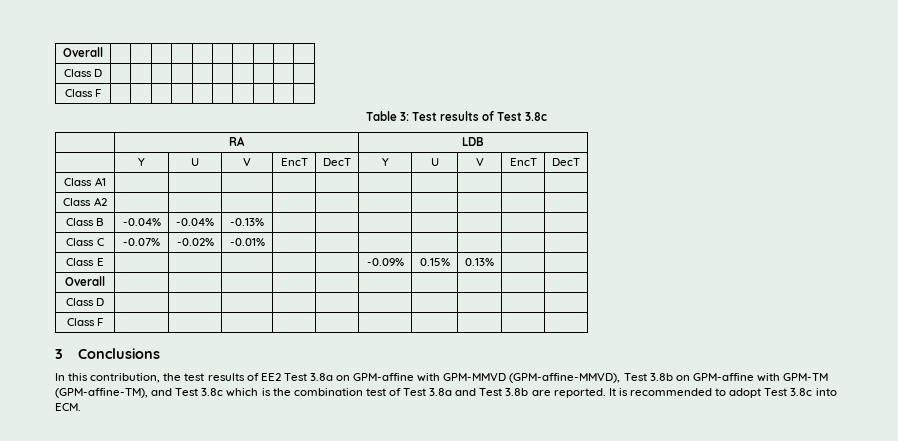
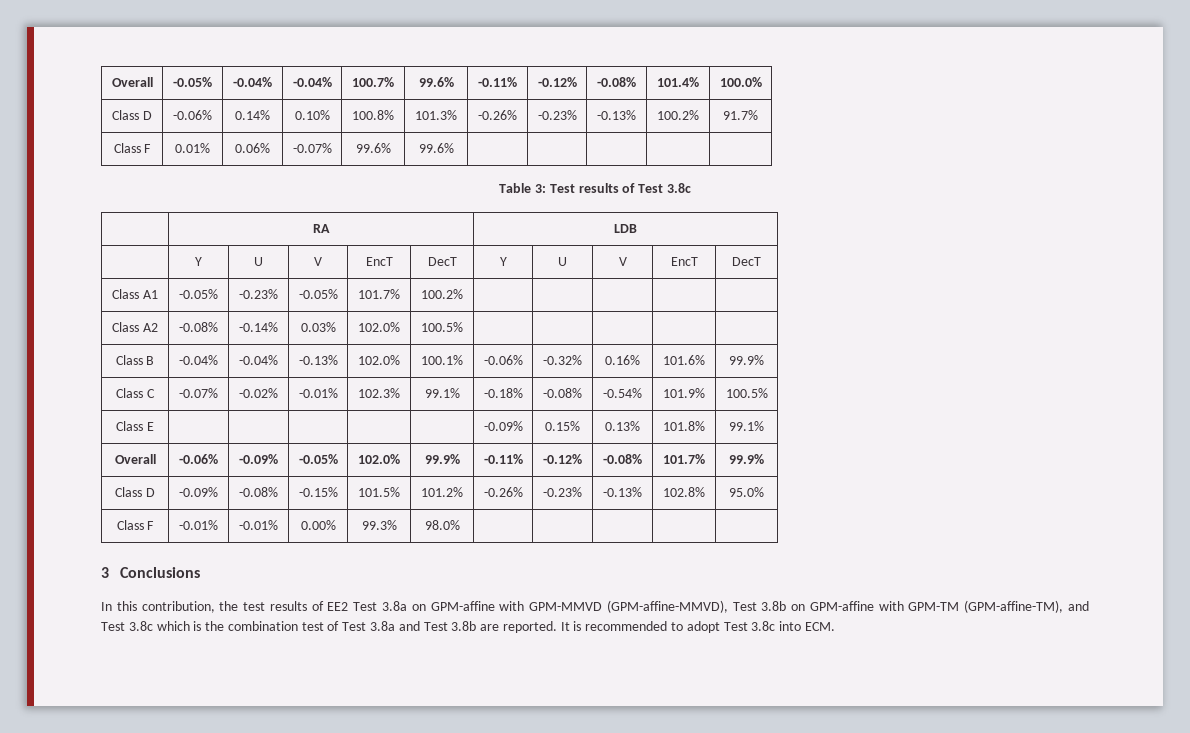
[63,47,103,57] [63,69,103,77] [64,89,102,97] Overall | | | | | | | | | | // Class D | | | | | | | | | | // Class F | | | | | -> [111,77,153,87] [173,77,212,87] [233,77,272,87] [292,77,332,87] [352,77,394,87] [418,77,454,87] [478,77,517,87] [537,77,577,87] [597,77,636,87] [657,77,699,87] [719,77,762,87] [112,110,152,120] [173,110,212,120] [235,110,270,120] [294,110,330,120] [352,110,394,120] [415,110,457,120] [478,110,517,120] [537,110,577,120] [597,110,636,120] [657,110,699,120] [723,110,758,120] [113,143,152,153] [175,143,210,153] [235,143,270,153] [292,143,332,153] [355,143,391,153] [418,143,454,153] Overall | -0.05% | -0.04% | -0.04% | 100.7% | 99.6% | -0.11% | -0.12% | -0.08% | 101.4% | 100.0% // Class D | -0.06% | 0.14% | 0.10% | 100.8% | 101.3% | -0.26% | -0.23% | -0.13% | 100.2% | 91.7% // Class F | 0.01% | 0.06% | -0.07% | 99.6% | 99.6%
[63,197,107,206] | | | | | | | | | // Class A2 | | | | | -> [179,289,218,299] [239,289,278,299] [298,289,338,299] [358,289,400,299] [421,289,463,299] [112,322,158,332] [179,322,218,332] [239,322,278,332] [300,322,336,332] [358,322,400,332] [421,322,463,332] -0.05% | -0.23% | -0.05% | 101.7% | 100.2% | | | | | // Class A2 | -0.08% | -0.14% | 0.03% | 102.0% | 100.5%
(264, 222) | | | | | | -> [358,355,400,365] [421,355,463,365] [483,355,523,365] [543,355,582,365] [605,355,640,365] [663,355,705,365] [729,355,764,365] 102.0% | 100.1% | -0.06% | -0.32% | 0.16% | 101.6% | 99.9%
(265, 242) | | | | | | -> [358,388,400,398] [424,388,460,398] [483,388,523,398] [543,388,582,398] [603,388,642,398] [663,388,705,398] [725,388,768,398] 102.3% | 99.1% | -0.18% | -0.08% | -0.54% | 101.9% | 100.5%
[65,276,105,286] [65,298,105,306] [66,318,104,326] | // Overall | | | | | | | | | | // Class D | | | | | | | | | | // Class F | | | | | -> [663,421,705,431] [729,421,764,431] [114,454,156,464] [179,454,218,464] [239,454,278,464] [298,454,338,464] [358,454,400,464] [424,454,460,464] [483,454,523,464] [543,454,582,464] [603,454,642,464] [663,454,705,464] [729,454,764,464] [115,487,155,497] [179,487,218,497] [239,487,278,497] [298,487,338,497] [358,487,400,497] [421,487,463,497] [483,487,523,497] [543,487,582,497] [603,487,642,497] [663,487,705,497] [729,487,764,497] [116,520,155,530] [179,520,218,530] [239,520,278,530] [300,520,336,530] [361,520,397,530] [424,520,460,530] 101.8% | 99.1% // Overall | -0.06% | -0.09% | -0.05% | 102.0% | 99.9% | -0.11% | -0.12% | -0.08% | 101.7% | 99.9% // Class D | -0.09% | -0.08% | -0.15% | 101.5% | 101.2% | -0.26% | -0.23% | -0.13% | 102.8% | 95.0% // Class F | -0.01% | -0.01% | 0.00% | 99.3% | 98.0%

